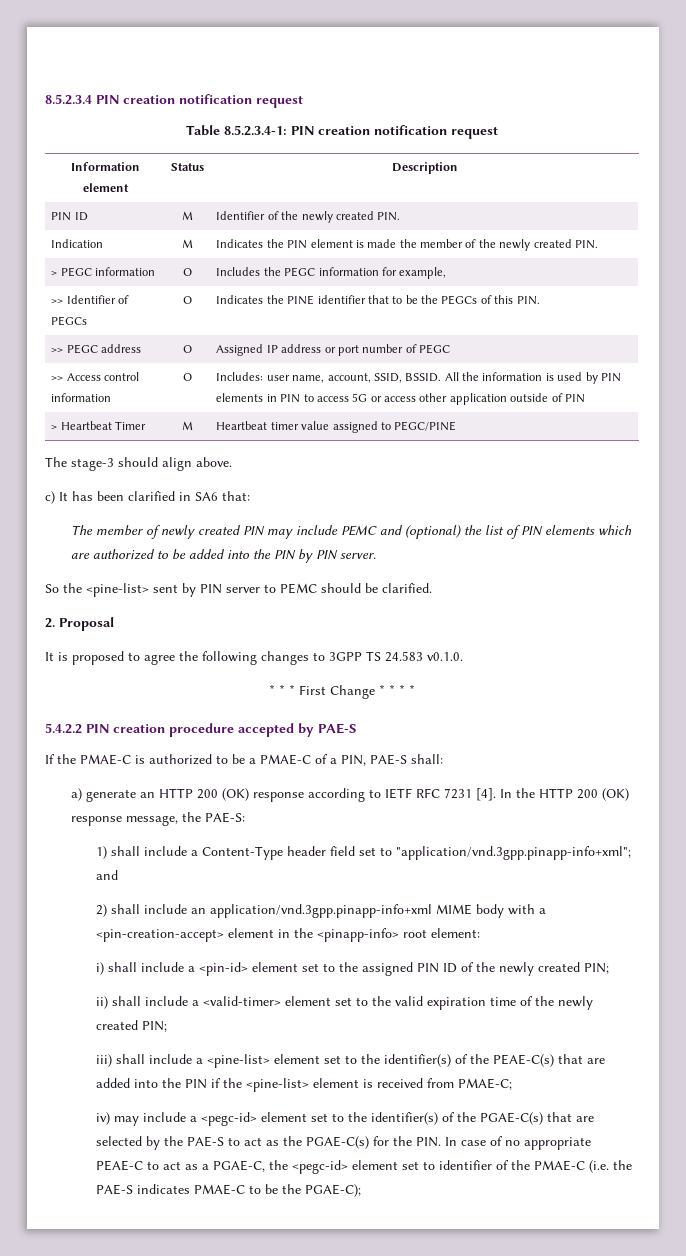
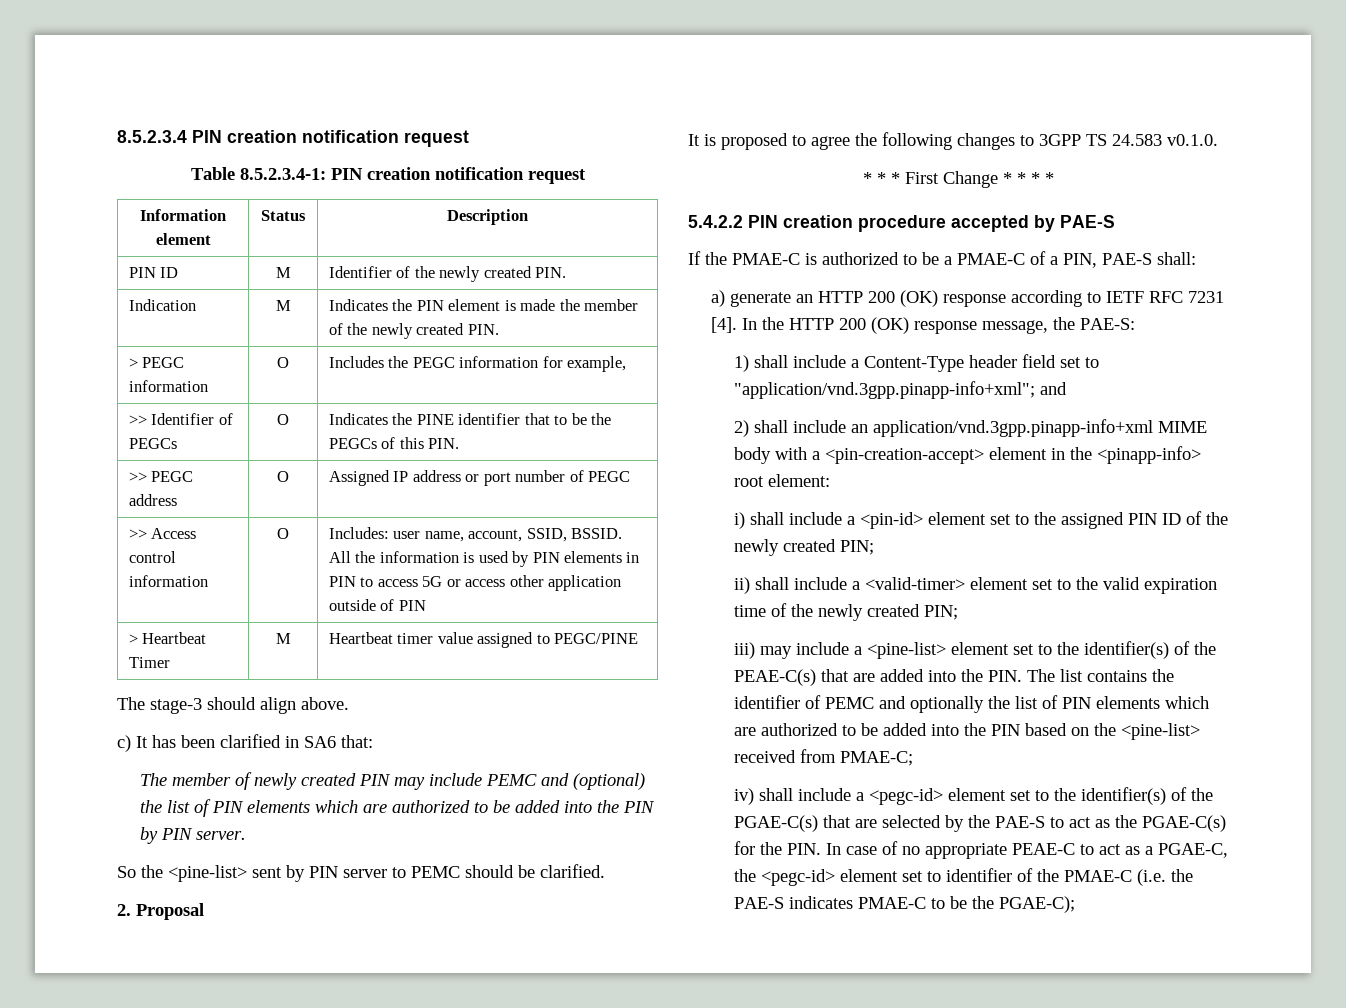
[116,1054,146,1064] shall -> [760,646,793,659] may
[185,1078,374,1092] PIN if the <pine-list> element is -> [988,669,1175,682] [734,695,1210,713] [734,723,1201,740] PIN. The list contains the identifier of PEMC and optionally the list of PIN elements which are authorized to be added into the PIN based on the <pine-list>
[114,1116,140,1126] may -> [759,788,794,801] shall

